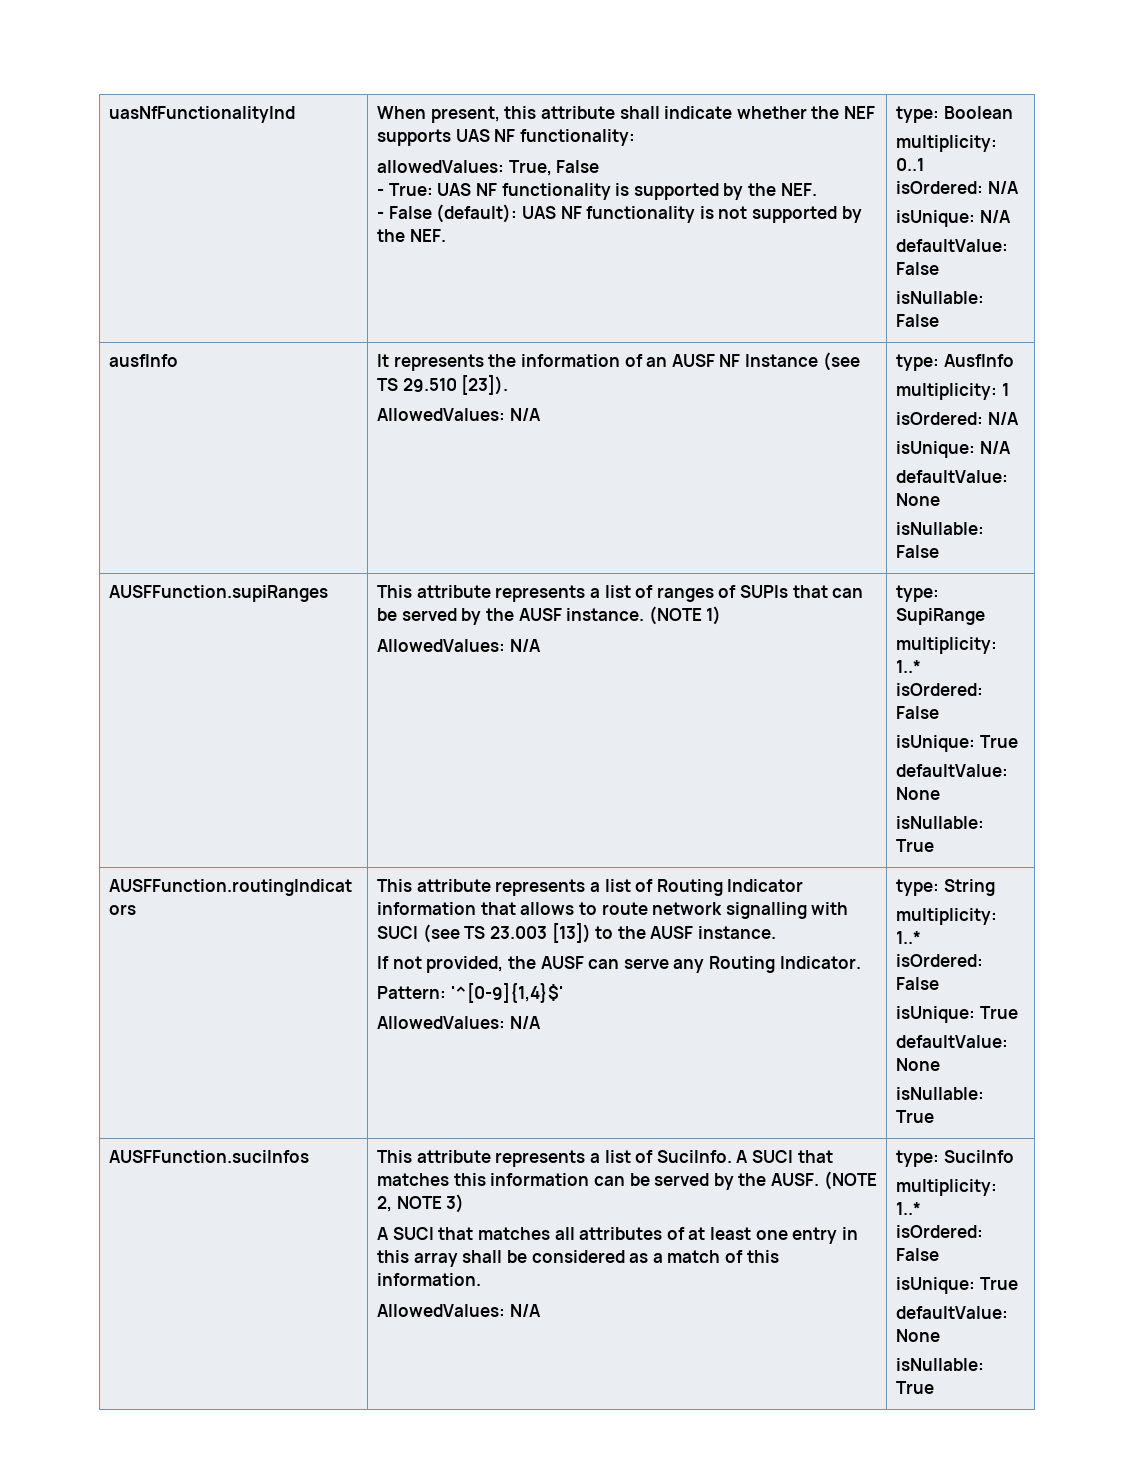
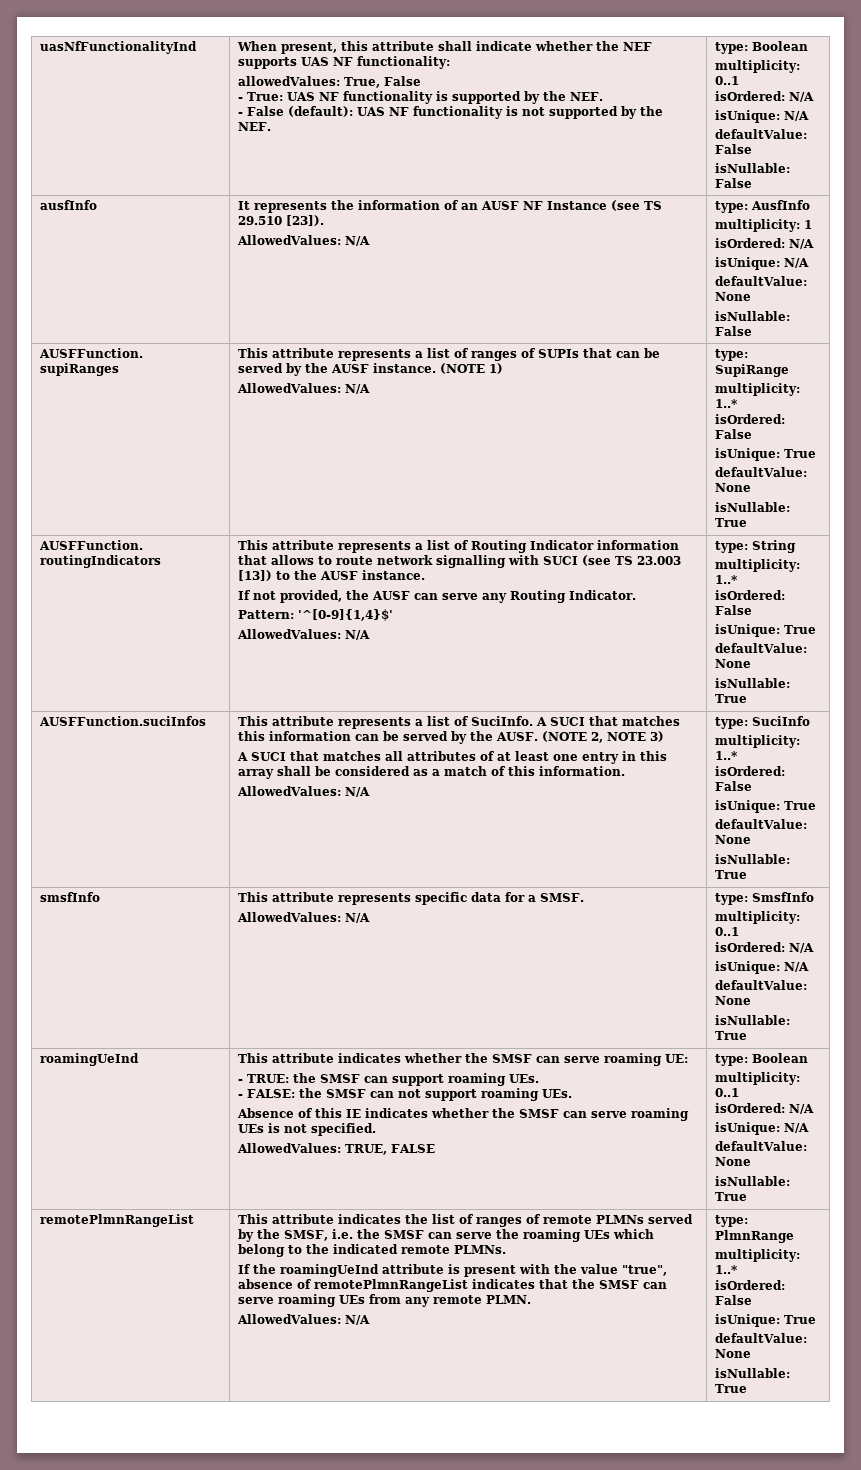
(935, 1387) none -> [39,892,100,902] [237,892,584,905] [236,912,370,923] [714,892,814,905] [714,911,800,924] [714,927,739,936] [714,942,814,953] [714,961,809,974] [714,980,807,990] [714,996,751,1005] [714,1015,790,1025] [714,1031,747,1040] [39,1053,139,1066] [237,1053,688,1066] [237,1073,539,1086] [237,1088,572,1101] [236,1108,689,1121] [237,1123,376,1136] [236,1143,435,1155] [714,1053,808,1066] [714,1072,800,1085] [714,1088,739,1097] [714,1103,814,1114] [714,1122,809,1135] [714,1141,807,1151] [714,1157,751,1166] [714,1176,790,1186] [714,1192,747,1201] [39,1214,194,1227] [237,1214,693,1227] [237,1229,654,1242] [237,1244,506,1257] [237,1264,667,1277] [237,1279,667,1292] [237,1294,531,1307] [236,1314,370,1325] [714,1215,748,1227] [714,1230,794,1243] [714,1249,800,1262] [714,1265,738,1274] [714,1280,785,1290] [714,1295,752,1305] [714,1314,816,1327] [714,1333,807,1343] [714,1349,751,1358] [714,1368,790,1378] [714,1384,747,1393] // smsfInfo | This attribute represents specific data for a SMSF. // AllowedValues: N/A | type: SmsfInfo // multiplicity: 0..1 // isOrdered: N/A // isUnique: N/A // defaultValue: None // isNullable: True // roamingUeInd | This attribute indicates whether the SMSF can serve roaming UE: // - TRUE: the SMSF can support roaming UEs. // - FALSE: the SMSF can not support roaming UEs. // Absence of this IE indicates whether the SMSF can serve roaming UEs is not specified. // AllowedValues: TRUE, FALSE | type: Boolean // multiplicity: 0..1 // isOrdered: N/A // isUnique: N/A // defaultValue: None // isNullable: True // remotePlmnRangeList | This attribute indicates the list of ranges of remote PLMNs served by the SMSF, i.e. the SMSF can serve the roaming UEs which belong to the indicated remote PLMNs. // If the roamingUeInd attribute is present with the value "true", absence of remotePlmnRangeList indicates that the SMSF can serve roaming UEs from any remote PLMN. // AllowedValues: N/A | type: PlmnRange // multiplicity: 1..* // isOrdered: False // isUnique: True // defaultValue: None // isNullable: True

